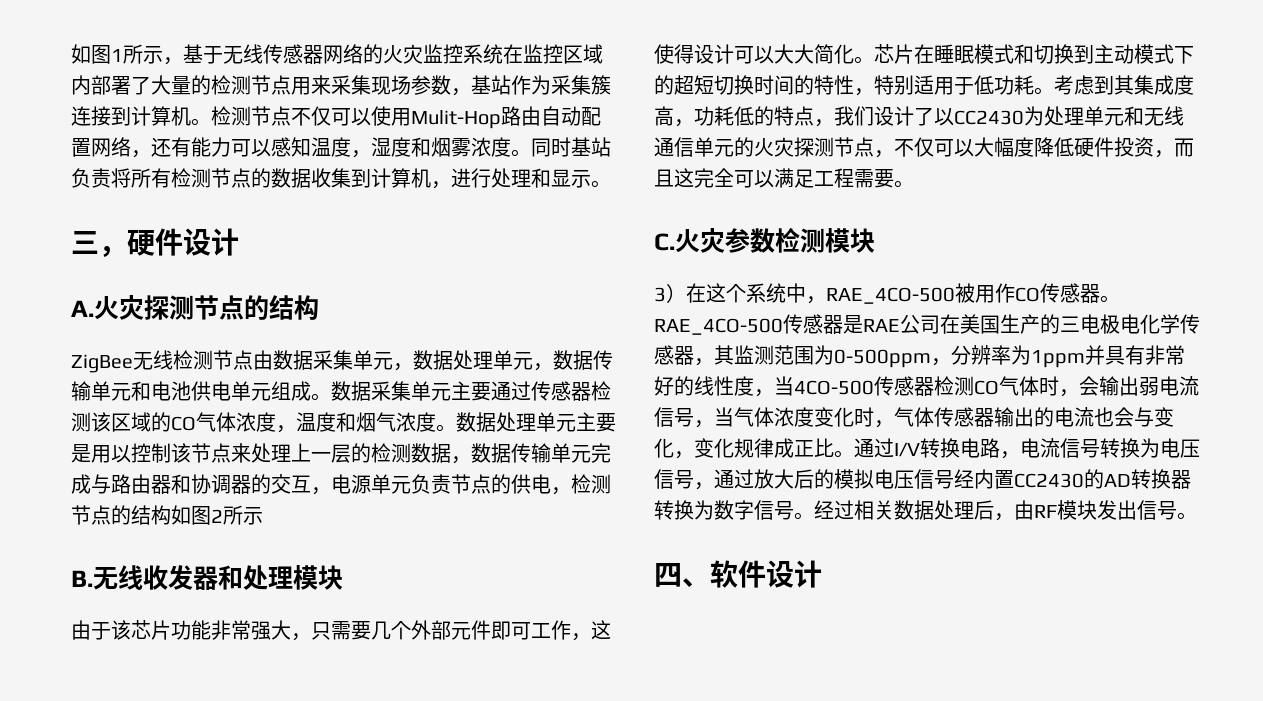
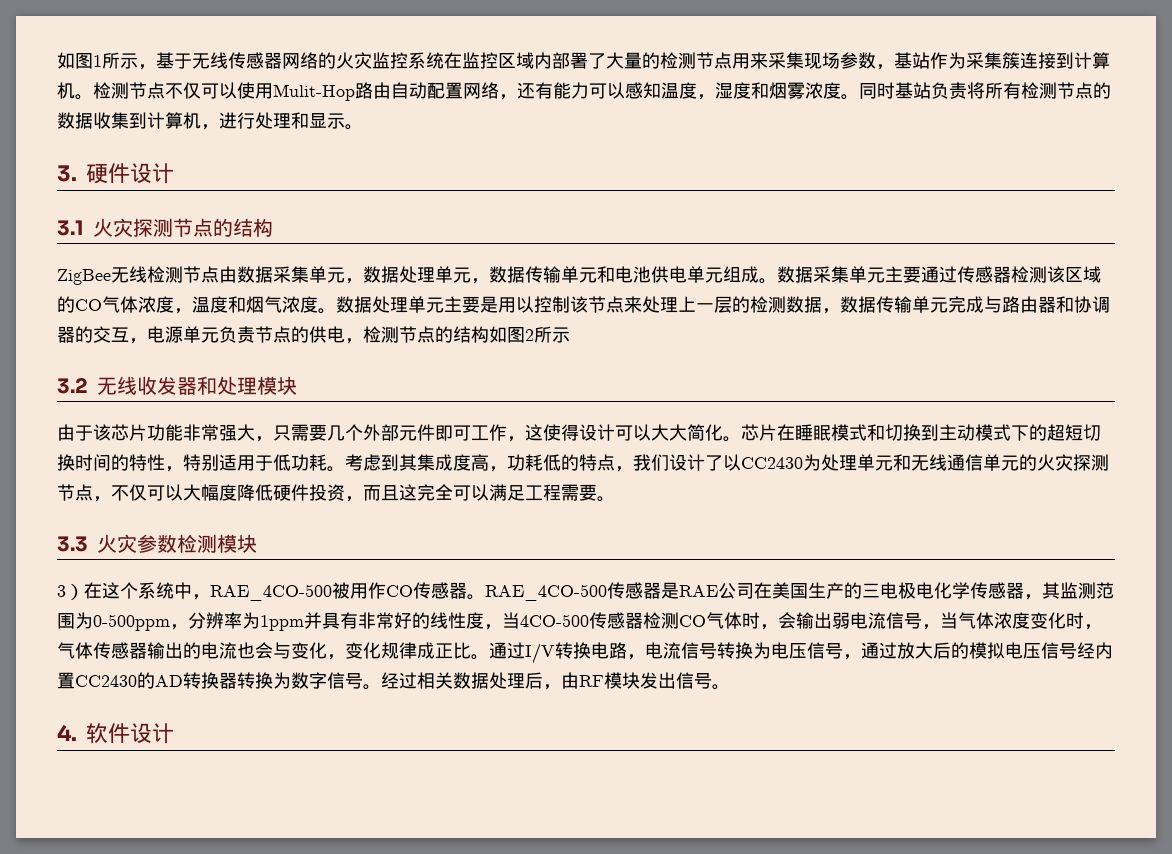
[71,231,127,258] 三， -> [57,165,77,182] 3.
[71,300,94,317] A. -> [57,220,84,236] 3.1
[71,570,93,587] B. -> [57,377,88,394] 3.2
[654,233,675,251] C. -> [57,536,88,552] 3.3
[654,563,710,587] 四、 -> [57,724,77,741] 4.

